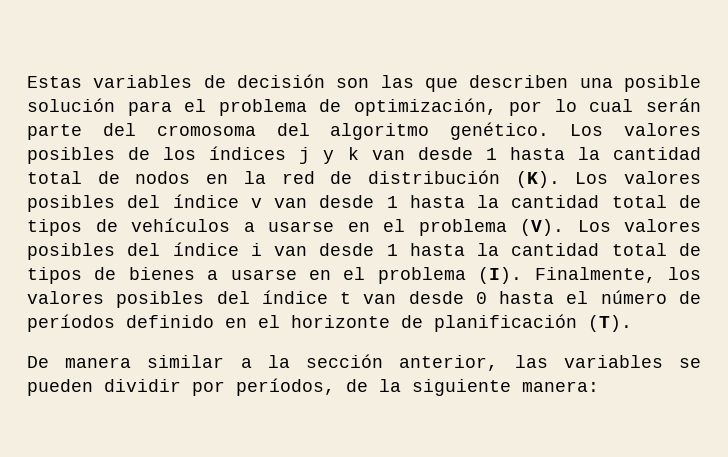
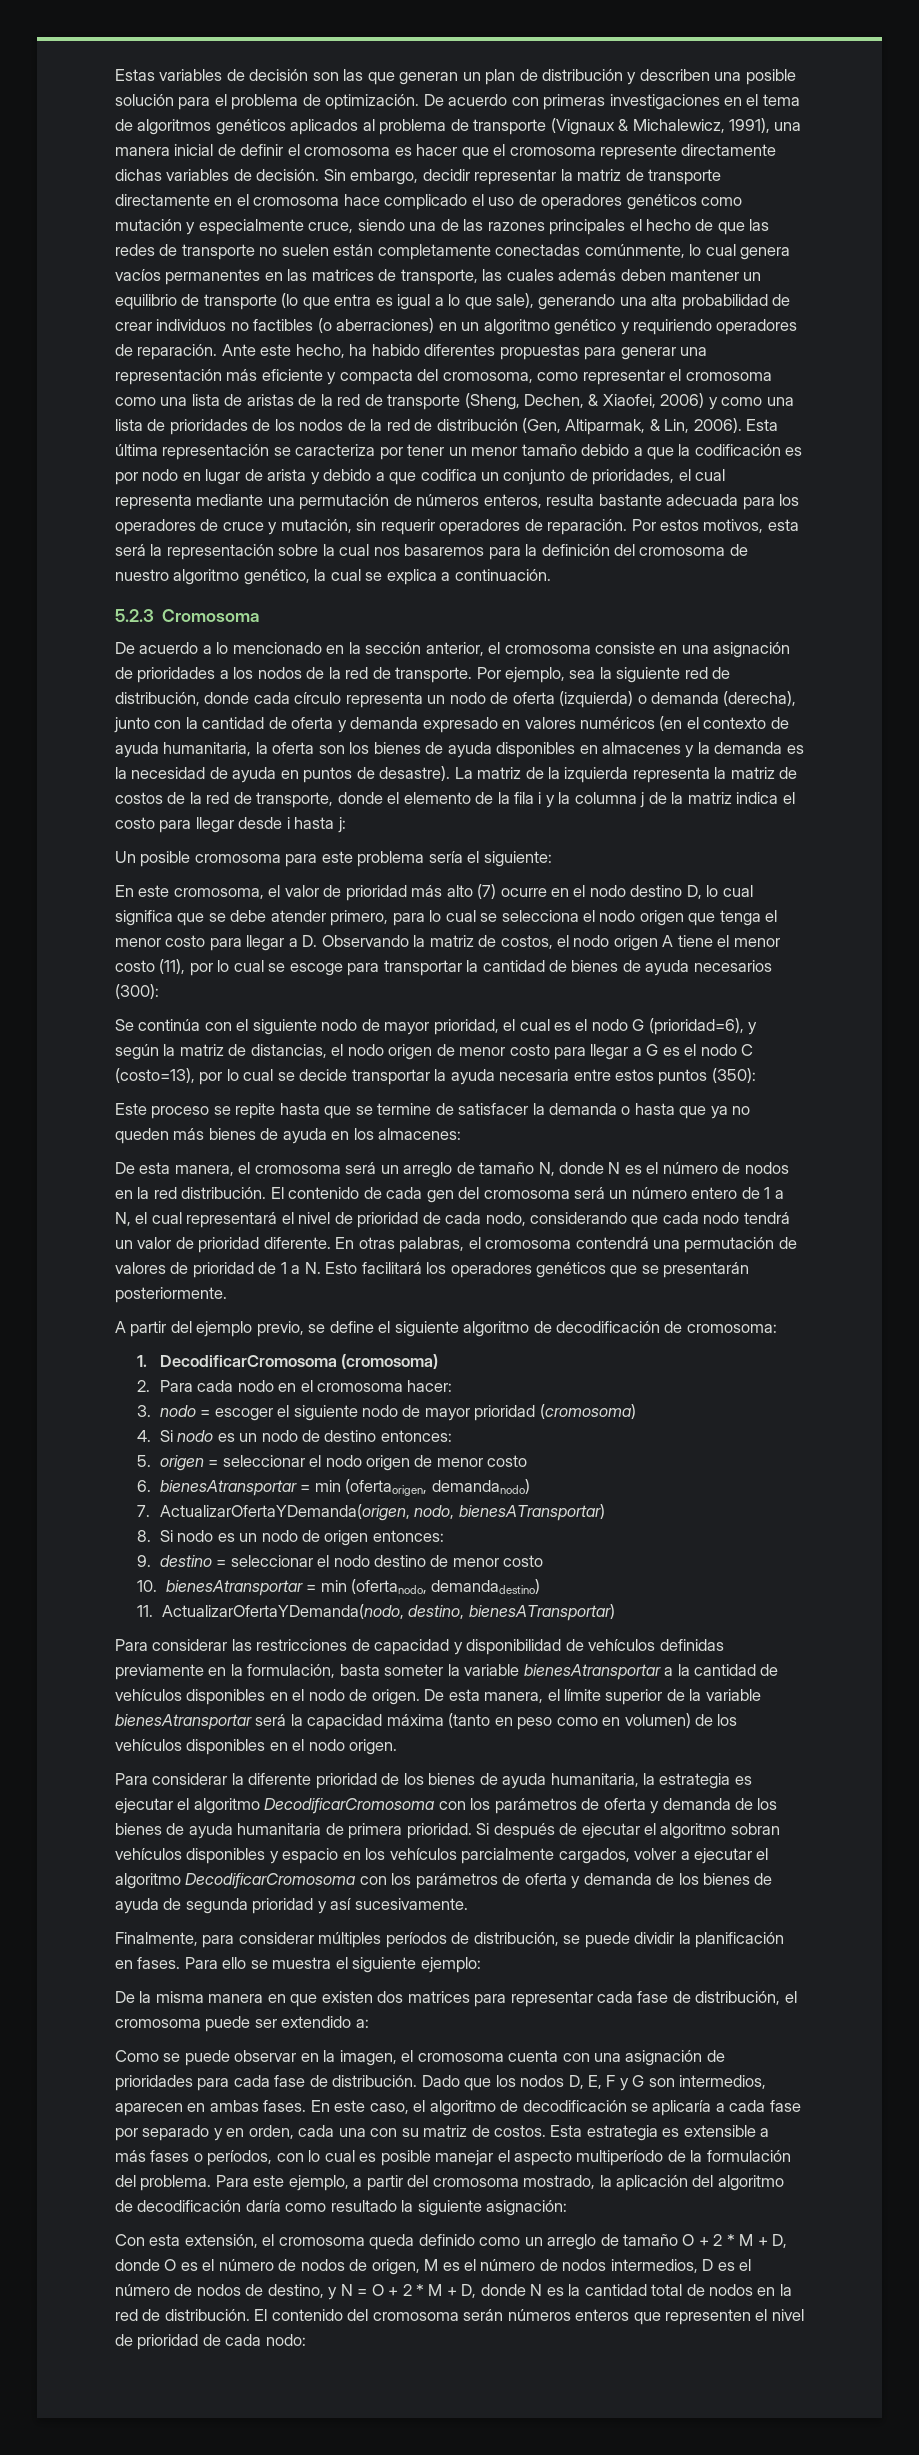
(458, 85) none -> [399,69,637,85] generan un plan de distribución y
[353,98,701,116] [27,122,701,140] [27,146,565,164] optimización, por lo cual serán parte del cromosoma del algoritmo genético. Los valores posibles de los índices j y k van desde 1 hasta -> [325,94,800,110] [115,118,802,135] [115,144,777,160] [115,169,722,185] [115,194,743,210] [115,219,770,235] [115,244,791,260] [115,269,762,285] [115,293,791,310] [115,318,798,335] [115,344,708,360] [115,369,772,385] [115,393,794,410] [115,418,779,435] [115,444,803,460] [115,469,726,485] [115,494,800,510] [115,519,799,535] [115,544,748,560] [115,569,551,585] [115,609,260,622] [115,642,791,658] [115,667,731,683] [115,691,797,708] [114,716,789,733] [115,742,804,758] [115,766,798,783] [115,792,795,808] [115,817,346,833] [115,851,552,867] [115,884,753,901] [115,910,778,926] [115,935,780,951] [115,959,772,976] [115,984,159,999] [115,1018,758,1035] [115,1044,754,1060] [115,1068,756,1085] [115,1103,751,1119] [115,1128,462,1144] [115,1162,789,1178] [115,1187,784,1203] [115,1212,790,1228] [115,1237,797,1253] [115,1262,750,1278] [115,1287,227,1303] [115,1321,777,1337] [137,1354,439,1369] [137,1380,453,1392] [137,1404,636,1421] [137,1430,452,1442] [137,1455,528,1471] [137,1479,530,1496] [137,1504,605,1521] [137,1530,444,1546] [137,1555,544,1567] [137,1579,541,1596] [137,1604,615,1621] [115,1639,724,1655] [115,1664,779,1680] [115,1689,761,1705] [115,1713,738,1730] [115,1739,398,1755] [115,1773,752,1789] [115,1798,778,1814] [115,1823,780,1839] [115,1848,769,1864] [115,1873,773,1889] [115,1898,468,1914] [115,1932,785,1948] [115,1957,481,1973] [115,1991,797,2007] [115,2016,369,2032] [115,2050,725,2066] [115,2075,767,2091] [115,2100,801,2116] [115,2125,770,2141] [115,2150,791,2166] [115,2175,784,2191] [115,2200,568,2216] [115,2234,788,2250] [115,2259,752,2275] [115,2284,564,2300] optimización. De acuerdo con primeras investigaciones en el tema de algoritmos genéticos aplicados al problema de transporte (Vignaux & Michalewicz, 1991), una manera inicial de definir el cromosoma es hacer que el cromosoma represente directamente dichas variables de decisión. Sin embargo, decidir representar la matriz de transporte directamente en el cromosoma hace complicado el uso de operadores genéticos como mutación y especialmente cruce, siendo una de las razones principales el hecho de que las redes de transporte no suelen están completamente conectadas comúnmente, lo cual genera vacíos permanentes en las matrices de transporte, las cuales además deben mantener un equilibrio de transporte (lo que entra es igual a lo que sale), generando una alta probabilidad de crear individuos no factibles (o aberraciones) en un algoritmo genético y requiriendo operadores de reparación. Ante este hecho, ha habido diferentes propuestas para generar una representación más eficiente y compacta del cromosoma, como representar el cromosoma como una lista de aristas de la red de transporte (Sheng, Dechen, & Xiaofei, 2006) y como una lista de prioridades de los nodos de la red de distribución (Gen, Altiparmak, & Lin, 2006). Esta última representación se caracteriza por tener un menor tamaño debido a que la codificación es por nodo en lugar de arista y debido a que codifica un conjunto de prioridades, el cual representa mediante una permutación de números enteros, resulta bastante adecuada para los operadores de cruce y mutación, sin requerir operadores de reparación. Por estos motivos, esta será la representación sobre la cual nos basaremos para la definición del cromosoma de nuestro algoritmo genético, la cual se explica a continuación. // 5.2.3 Cromosoma // De acuerdo a lo mencionado en la sección anterior, el cromosoma consiste en una asignación de prioridades a los nodos de la red de transporte. Por ejemplo, sea la siguiente red de distribución, donde cada círculo representa un nodo de oferta (izquierda) o demanda (derecha), junto con la cantidad de oferta y demanda expresado en valores numéricos (en el contexto de ayuda humanitaria, la oferta son los bienes de ayuda disponibles en almacenes y la demanda es la necesidad de ayuda en puntos de desastre). La matriz de la izquierda representa la matriz de costos de la red de transporte, donde el elemento de la fila i y la columna j de la matriz indica el costo para llegar desde i hasta j: // Un posible cromosoma para este problema sería el siguiente: // En este cromosoma, el valor de prioridad más alto (7) ocurre en el nodo destino D, lo cual significa que se debe atender primero, para lo cual se selecciona el nodo origen que tenga el menor costo para llegar a D. Observando la matriz de costos, el nodo origen A tiene el menor costo (11), por lo cual se escoge para transportar la cantidad de bienes de ayuda necesarios (300): // Se continúa con el siguiente nodo de mayor prioridad, el cual es el nodo G (prioridad=6), y según la matriz de distancias, el nodo origen de menor costo para llegar a G es el nodo C (costo=13), por lo cual se decide transportar la ayuda necesaria entre estos puntos (350): // Este proceso se repite hasta que se termine de satisfacer la demanda o hasta que ya no queden más bienes de ayuda en los almacenes: // De esta manera, el cromosoma será un arreglo de tamaño N, donde N es el número de nodos en la red distribución. El contenido de cada gen del cromosoma será un número entero de 1 a N, el cual representará el nivel de prioridad de cada nodo, considerando que cada nodo tendrá un valor de prioridad diferente. En otras palabras, el cromosoma contendrá una permutación de valores de prioridad de 1 a N. Esto facilitará los operadores genéticos que se presentarán posteriormente. // A partir del ejemplo previo, se define el siguiente algoritmo de decodificación de cromosoma: // 1. DecodificarCromosoma (cromosoma) // 2. Para cada nodo en el cromosoma hacer: // 3. nodo = escoger el siguiente nodo de mayor prioridad (cromosoma) // 4. Si nodo es un nodo de destino entonces: // 5. origen = seleccionar el nodo origen de menor costo // 6. bienesAtransportar = min (ofertaorigen, demandanodo) // 7. ActualizarOfertaYDemanda(origen, nodo, bienesATransportar) // 8. Si nodo es un nodo de origen entonces: // 9. destino = seleccionar el nodo destino de menor costo // 10. bienesAtransportar = min (ofertanodo, demandadestino) // 11. ActualizarOfertaYDemanda(nodo, destino, bienesATransportar) // Para considerar las restricciones de capacidad y disponibilidad de vehículos definidas previamente en la formulación, basta someter la variable bienesAtransportar a la cantidad de vehículos disponibles en el nodo de origen. De esta manera, el límite superior de la variable bienesAtransportar será la capacidad máxima (tanto en peso como en volumen) de los vehículos disponibles en el nodo origen. // Para considerar la diferente prioridad de los bienes de ayuda humanitaria, la estrategia es ejecutar el algoritmo DecodificarCromosoma con los parámetros de oferta y demanda de los bienes de ayuda humanitaria de primera prioridad. Si después de ejecutar el algoritmo sobran vehículos disponibles y espacio en los vehículos parcialmente cargados, volver a ejecutar el algoritmo DecodificarCromosoma con los parámetros de oferta y demanda de los bienes de ayuda de segunda prioridad y así sucesivamente. // Finalmente, para considerar múltiples períodos de distribución, se puede dividir la planificación en fases. Para ello se muestra el siguiente ejemplo: // De la misma manera en que existen dos matrices para representar cada fase de distribución, el cromosoma puede ser extendido a: // Como se puede observar en la imagen, el cromosoma cuenta con una asignación de prioridades para cada fase de distribución. Dado que los nodos D, E, F y G son intermedios, aparecen en ambas fases. En este caso, el algoritmo de decodificación se aplicaría a cada fase por separado y en orden, cada una con su matriz de costos. Esta estrategia es extensible a más fases o períodos, con lo cual es posible manejar el aspecto multiperíodo de la formulación del problema. Para este ejemplo, a partir del cromosoma mostrado, la aplicación del algoritmo de decodificación daría como resultado la siguiente asignación: // Con esta extensión, el cromosoma queda definido como un arreglo de tamaño O + 2 * M + D, donde O es el número de nodos de origen, M es el número de nodos intermedios, D es el número de nodos de destino, y N = O + 2 * M + D, donde N es
[367,170,701,188] [27,194,701,212] [27,218,701,236] [27,242,701,260] [27,267,701,284] [27,290,701,308] [27,314,632,332] [27,354,701,371] [27,378,599,396] distribución (K). Los valores posibles del índice v van desde 1 hasta la cantidad total de tipos de vehículos a usarse en el problema (V). Los valores posibles del índice i van desde 1 hasta la cantidad total de tipos de bienes a usarse en el problema (I). Finalmente, los valores posibles del índice t van desde 0 hasta el número de períodos definido en el horizonte de planificación (T). // De manera similar a la sección anterior, las variables se pueden dividir por períodos, de la siguiente manera: -> [164,2309,804,2325] [115,2334,306,2350] distribución. El contenido del cromosoma serán números enteros que representen el nivel de prioridad de cada nodo:

